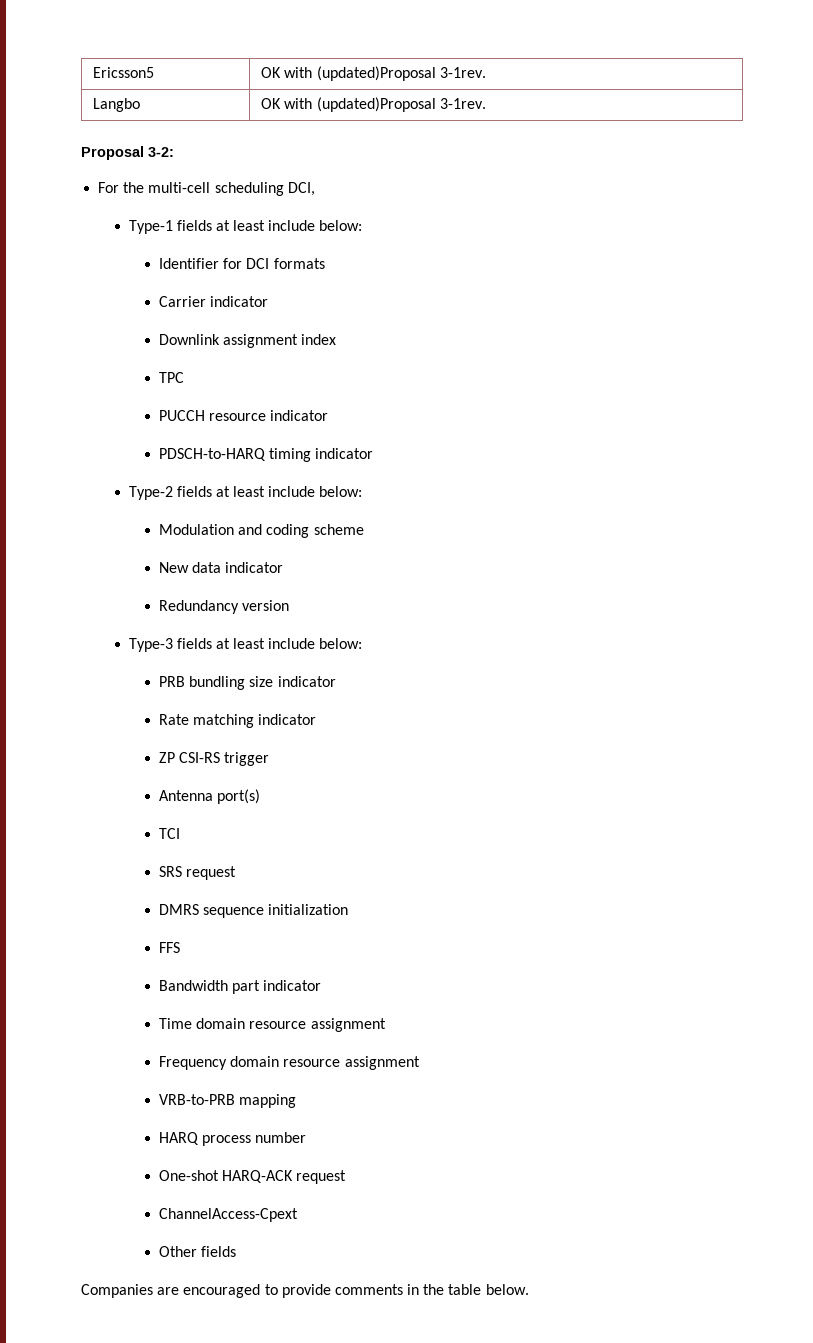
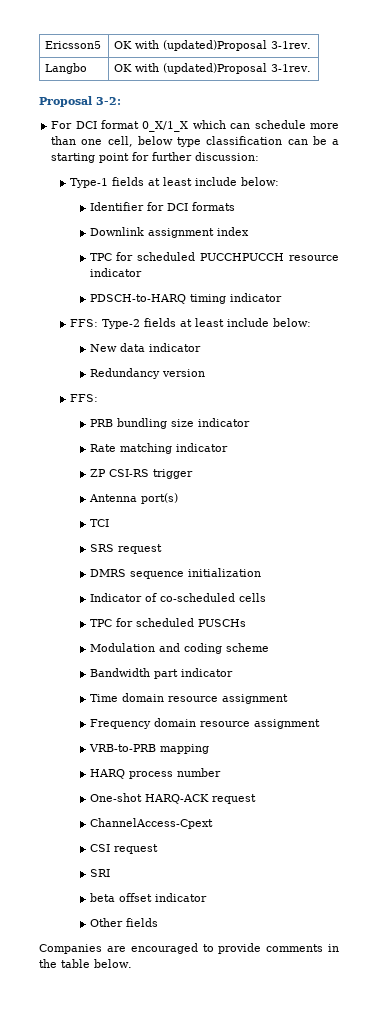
[123,182,315,196] the multi-cell scheduling DCI, -> [75,120,339,132] [51,136,340,147] [51,152,260,163] DCI format 0_X/1_X which can schedule more than one cell, below type classification can be a starting point for further discussion:
[159,296,269,307] // Carrier indicator -> (235, 206) none
[159,410,206,421] // PUCCH -> [116,252,285,261] for scheduled PUCCHPUCCH
(374, 453) none -> [70,319,99,327] FFS:
[159,524,364,538] // Modulation and coding scheme -> (312, 322) none
[128,638,363,652] Type-3 fields at least include below: -> [70,394,99,402] FFS:
[159,942,181,953] FFS -> [89,593,266,602] [89,618,246,627] [89,643,269,654] Indicator of co-scheduled cells // TPC for scheduled PUSCHs // Modulation and coding scheme
(299, 1215) none -> [89,844,158,854] [89,869,110,877] [89,893,207,902] // CSI request // SRI // beta offset indicator

